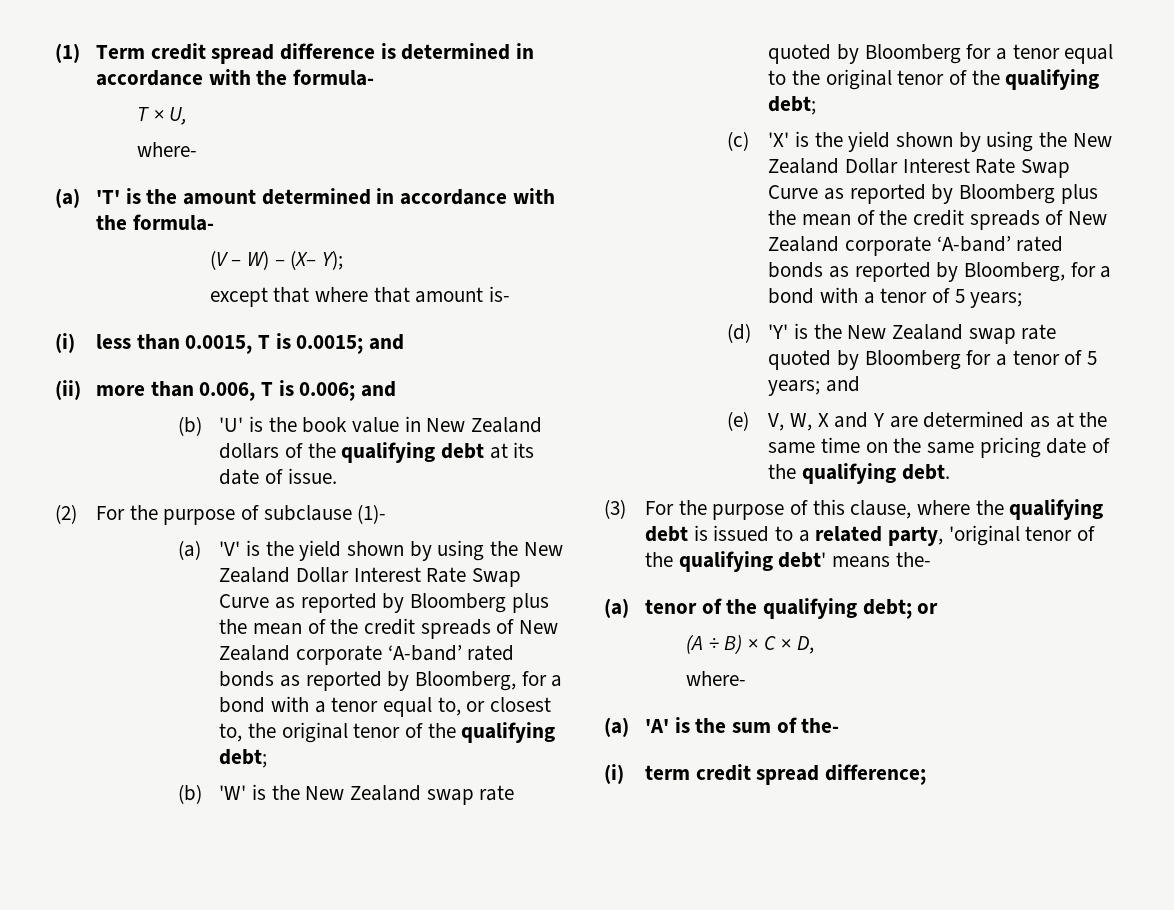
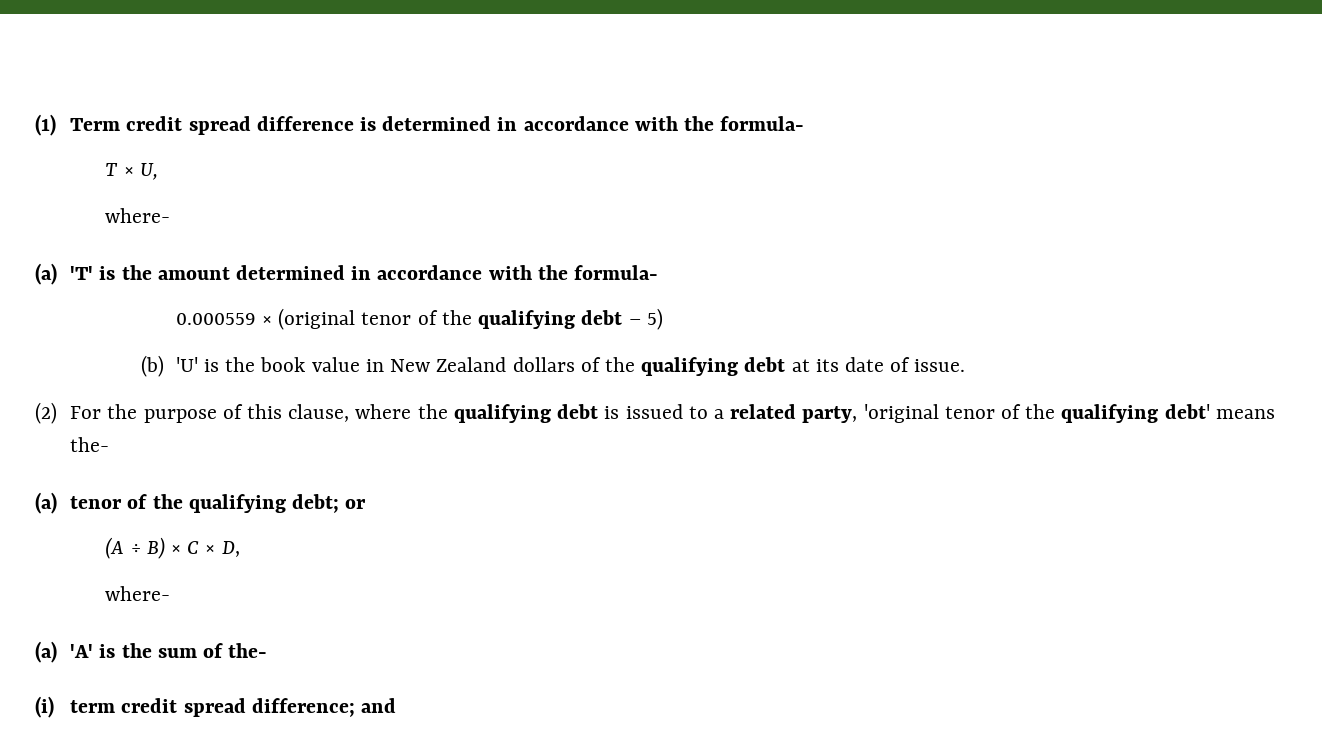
[209,250,343,270] [209,286,510,307] [55,333,405,354] [55,380,397,401] (V – W) – (X– Y); // except that where that amount is- // (i) less than 0.0015, T is 0.0015; and // (ii) more than 0.006, T is 0.006; and -> [175,308,663,330] 0.000559 × (original tenor of the qualifying debt – 5)
[263,504,387,524] [178,540,563,561] [219,567,521,587] [219,593,549,613] [219,618,558,639] [219,645,515,665] [219,671,563,691] [219,696,551,717] [219,722,556,743] [219,749,268,768] [178,784,515,805] [768,44,1114,64] [768,69,1100,90] [768,96,817,115] [727,131,1112,152] [768,158,1070,178] [768,184,1098,204] [768,209,1107,230] [768,236,1064,256] [768,262,1112,282] [768,287,1023,308] [727,323,1057,344] [768,350,1097,370] [768,376,860,396] [727,411,1108,431] [768,437,1110,458] [768,463,950,484] [604,499,809,520] subclause (1)- // (a) 'V' is the yield shown by using the New Zealand Dollar Interest Rate Swap Curve as reported by Bloomberg plus the mean of the credit spreads of New Zealand corporate ‘A-band’ rated bonds as reported by Bloomberg, for a bond with a tenor equal to, or closest to, the original tenor of the qualifying debt; // (b) 'W' is the New Zealand swap rate quoted by Bloomberg for a tenor equal to the original tenor of the qualifying debt; // (c) 'X' is the yield shown by using the New Zealand Dollar Interest Rate Swap Curve as reported by Bloomberg plus the mean of the credit spreads of New Zealand corporate ‘A-band’ rated bonds as reported by Bloomberg, for a bond with a tenor of 5 years; // (d) 'Y' is the New Zealand swap rate quoted by Bloomberg for a tenor of 5 years; and // (e) V, W, X and Y are determined as at the same time on the same pricing date of the qualifying debt. // (3) For the purpose of -> (243, 411) none
(927, 774) none -> [361,698,397,713] and

